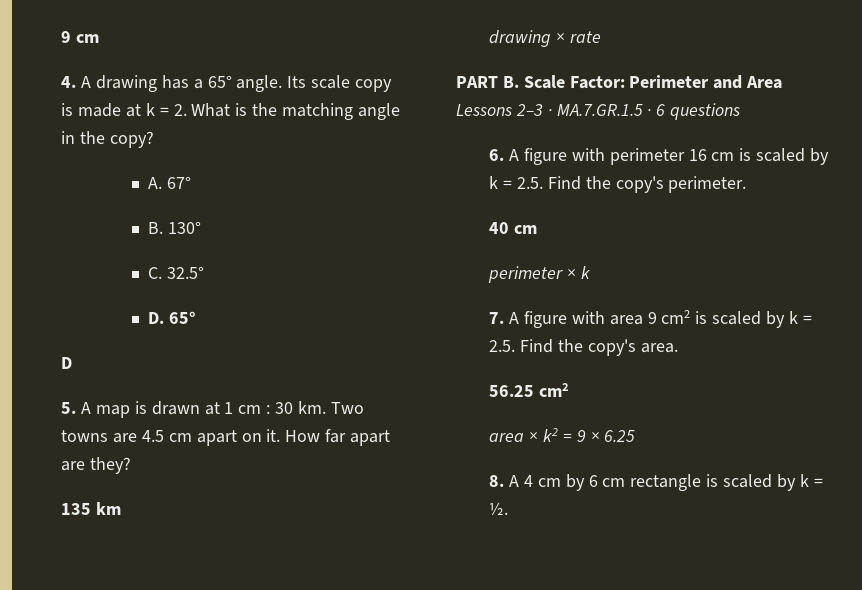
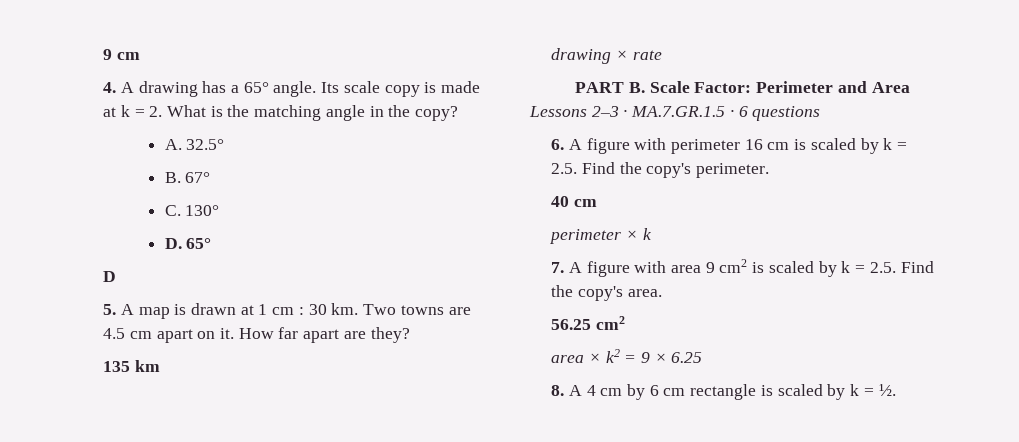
(162, 183) none -> [186,139,225,150] [164,172,181,183] 32.5° // B.
[147,222,163,234] B. -> [164,205,181,216] C.
[147,267,204,279] // C. 32.5° -> (220, 210) none

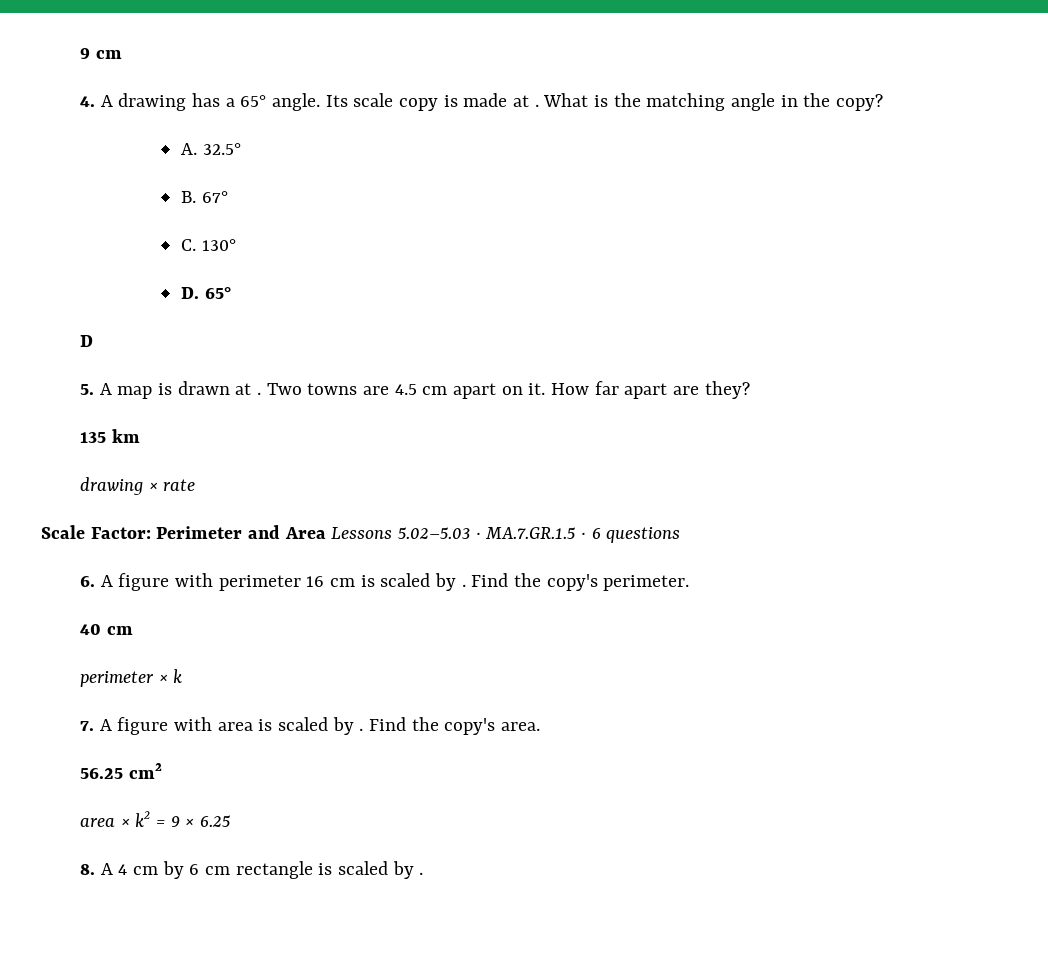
[120,105,163,117] k = 2. -> [534,104,539,107] .
[258,303,359,315] 1 cm : 30 km. -> [257,392,262,395] .
[575,82,646,93] PART B. -> (196, 485) none
[591,106,619,117] 2–3 -> [398,527,471,539] 5.02–5.03
[883,138,908,150] [551,163,578,174] k = 2.5. -> [461,584,466,587] .
[705,259,896,277] 9 cm2 is scaled by k = 2.5. -> [258,717,364,735] is scaled by .
[850,384,896,396] k = ½. -> [419,872,424,875] .

